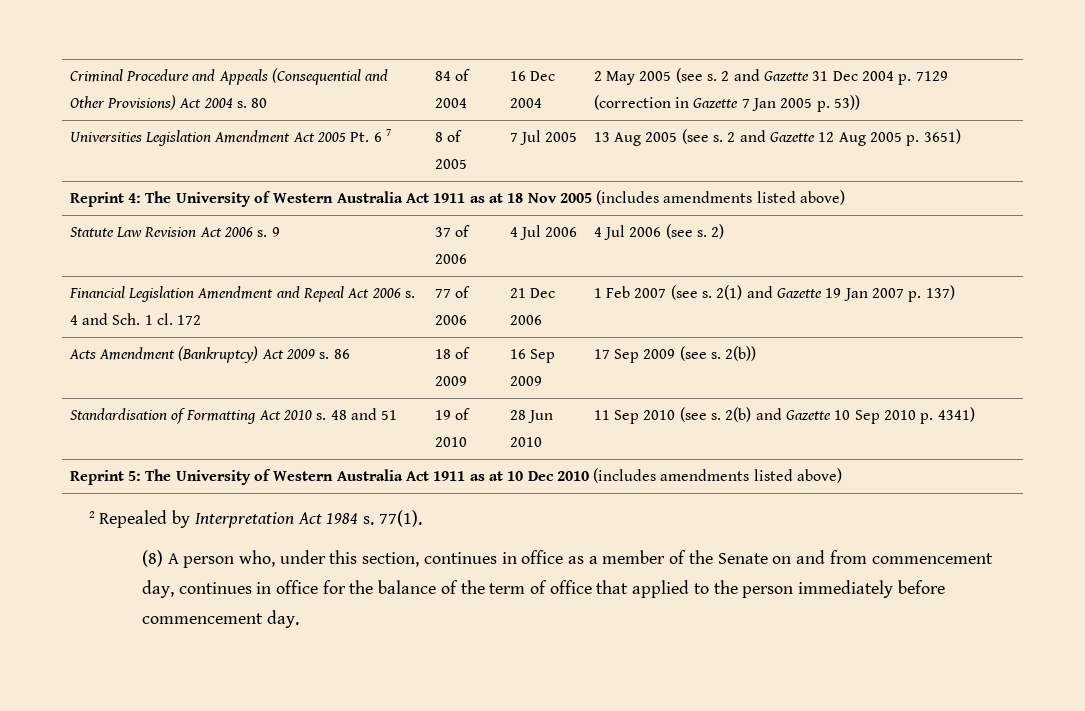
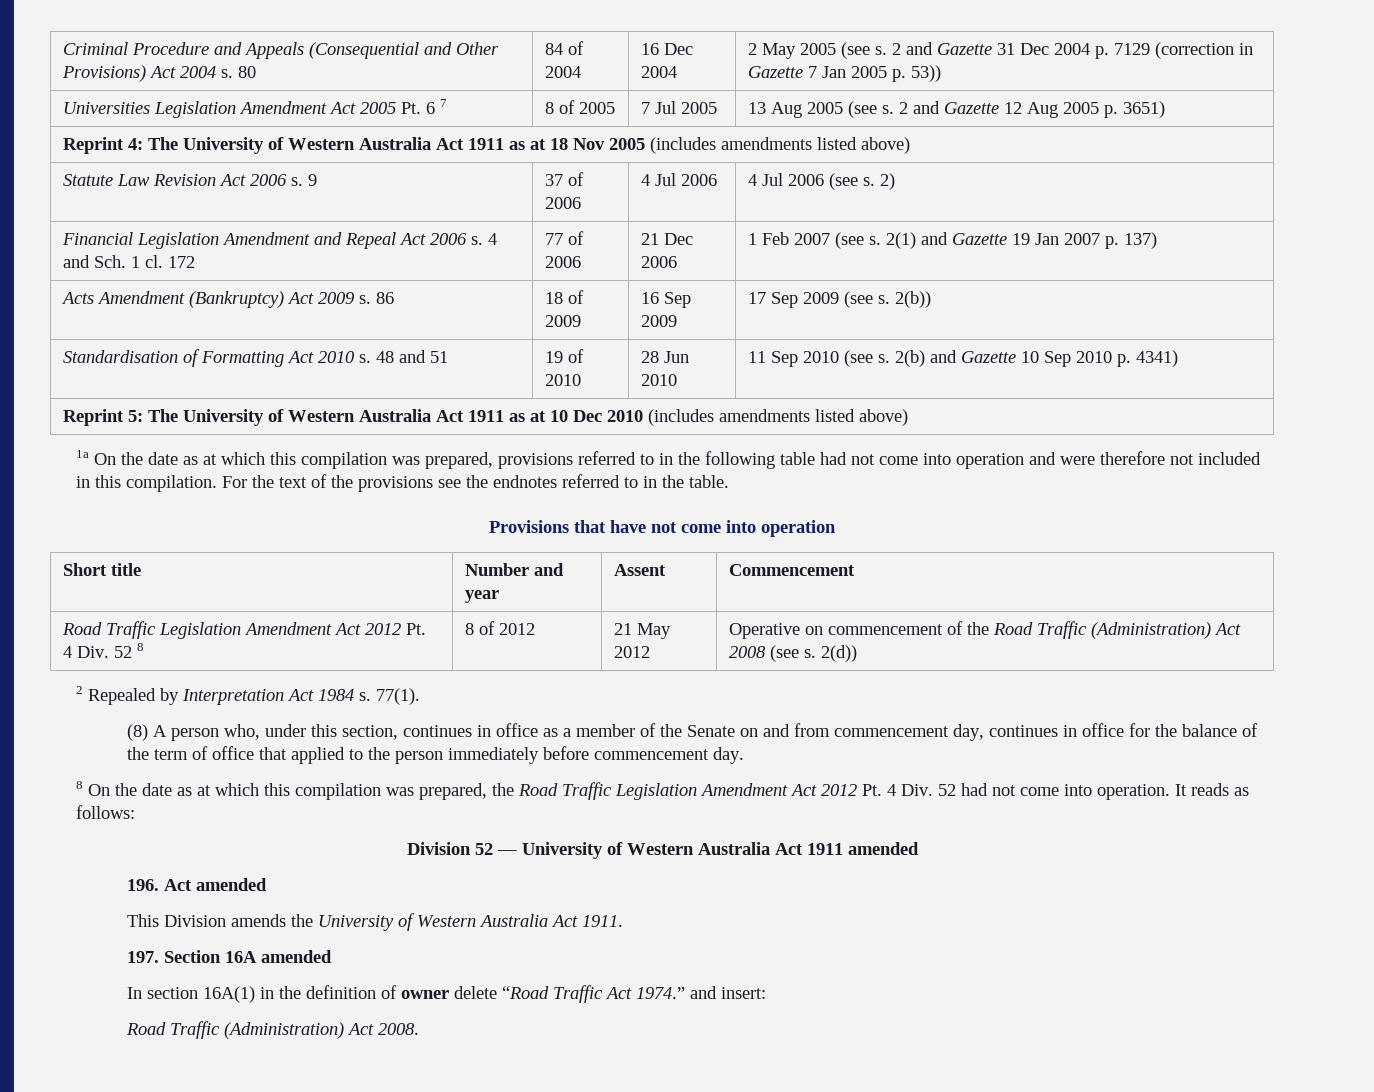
(843, 475) none -> [75,450,1261,469] [75,474,729,492] [489,520,836,537] [63,563,142,576] [465,563,565,576] [465,590,500,603] [614,564,667,576] [729,564,856,576] [62,621,427,639] [63,643,145,658] [465,621,536,635] [614,623,672,639] [614,646,651,658] [729,621,1242,639] [729,645,858,662] // 1a On the date as at which this compilation was prepared, provisions referred to in the following table had not come into operation and were therefore not included in this compilation. For the text of the provisions see the endnotes referred to in the table. // Provisions that have not come into operation // Short title | Number and year | Assent | Commencement // Road Traffic Legislation Amendment Act 2012 Pt. 4 Div. 52 8 | 8 of 2012 | 21 May 2012 | Operative on commencement of the Road Traffic (Administration) Act 2008 (see s. 2(d))
(299, 619) none -> [75,781,1249,800] [75,805,135,819] [406,842,919,859] [126,878,267,891] [126,913,623,931] [126,950,332,963] [126,985,766,1003] [125,1021,419,1039] // 8 On the date as at which this compilation was prepared, the Road Traffic Legislation Amendment Act 2012 Pt. 4 Div. 52 had not come into operation. It reads as follows: // Division 52 — University of Western Australia Act 1911 amended // 196. Act amended // This Division amends the University of Western Australia Act 1911. // 197. Section 16A amended // In section 16A(1) in the definition of owner delete “Road Traffic Act 1974.” and insert: // Road Traffic (Administration) Act 2008.

